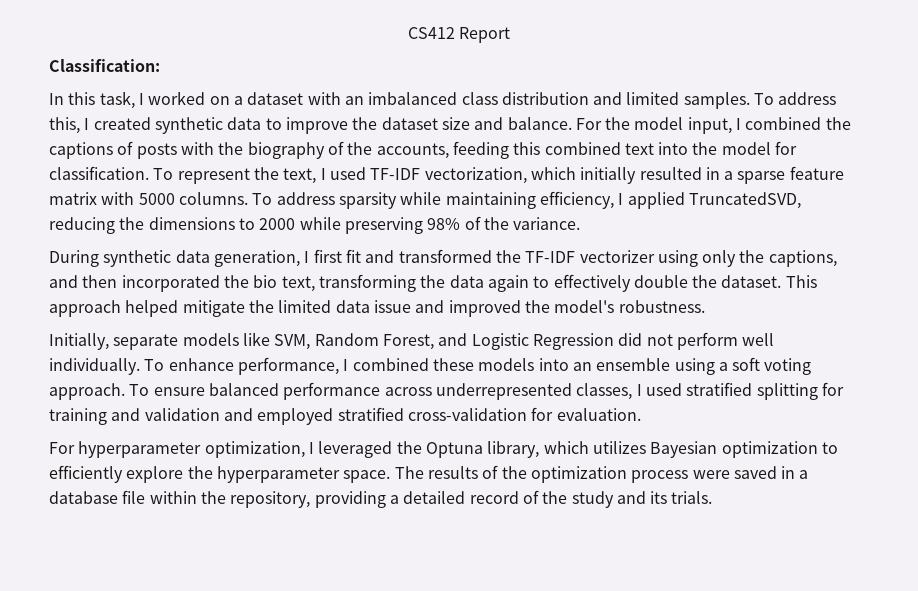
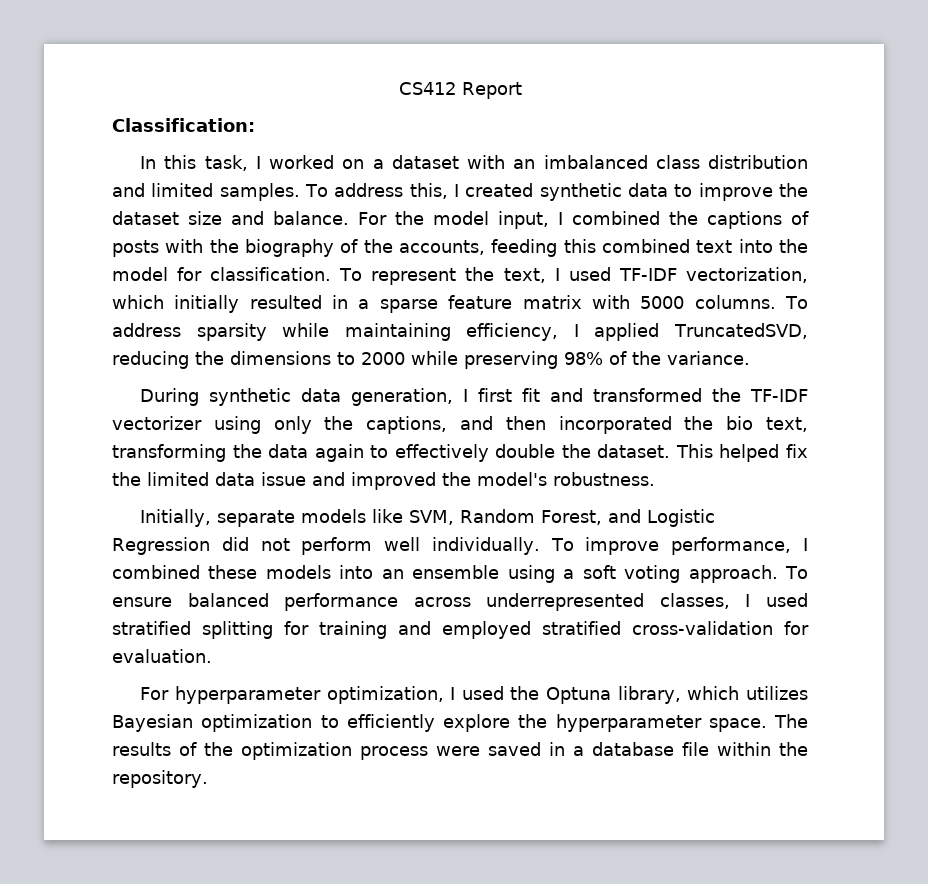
[49,300,245,317] approach helped mitigate -> [719,444,808,462] helped fix
[168,358,234,371] enhance -> [585,537,660,555] improve
[144,408,253,421] validation and -> (431, 628) none
[318,441,393,458] leveraged -> [461,686,504,700] used
[230,490,713,508] repository, providing a detailed record of the study and its trials. -> [112,770,208,788] repository.

